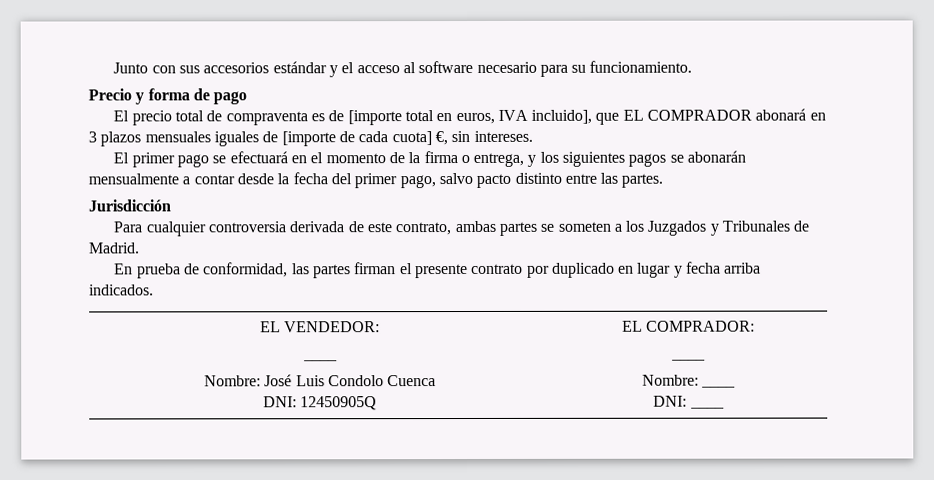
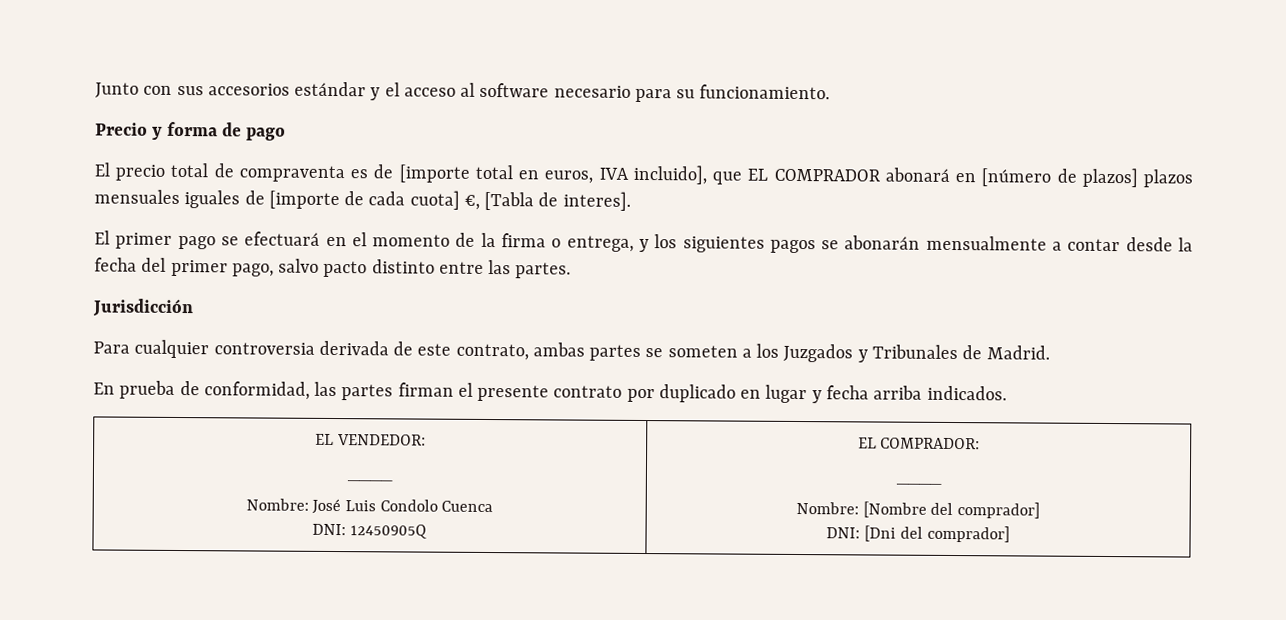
[88,131,97,143] 3 -> [981,167,1138,188] [número de plazos]
[451,130,533,143] sin intereses. -> [484,191,631,211] [Tabla de interes].
[701,385,737,388] [653,395,725,409] ____ // DNI: ____ -> [862,501,1041,519] [826,525,1010,543] [Nombre del comprador] // DNI: [Dni del comprador]

